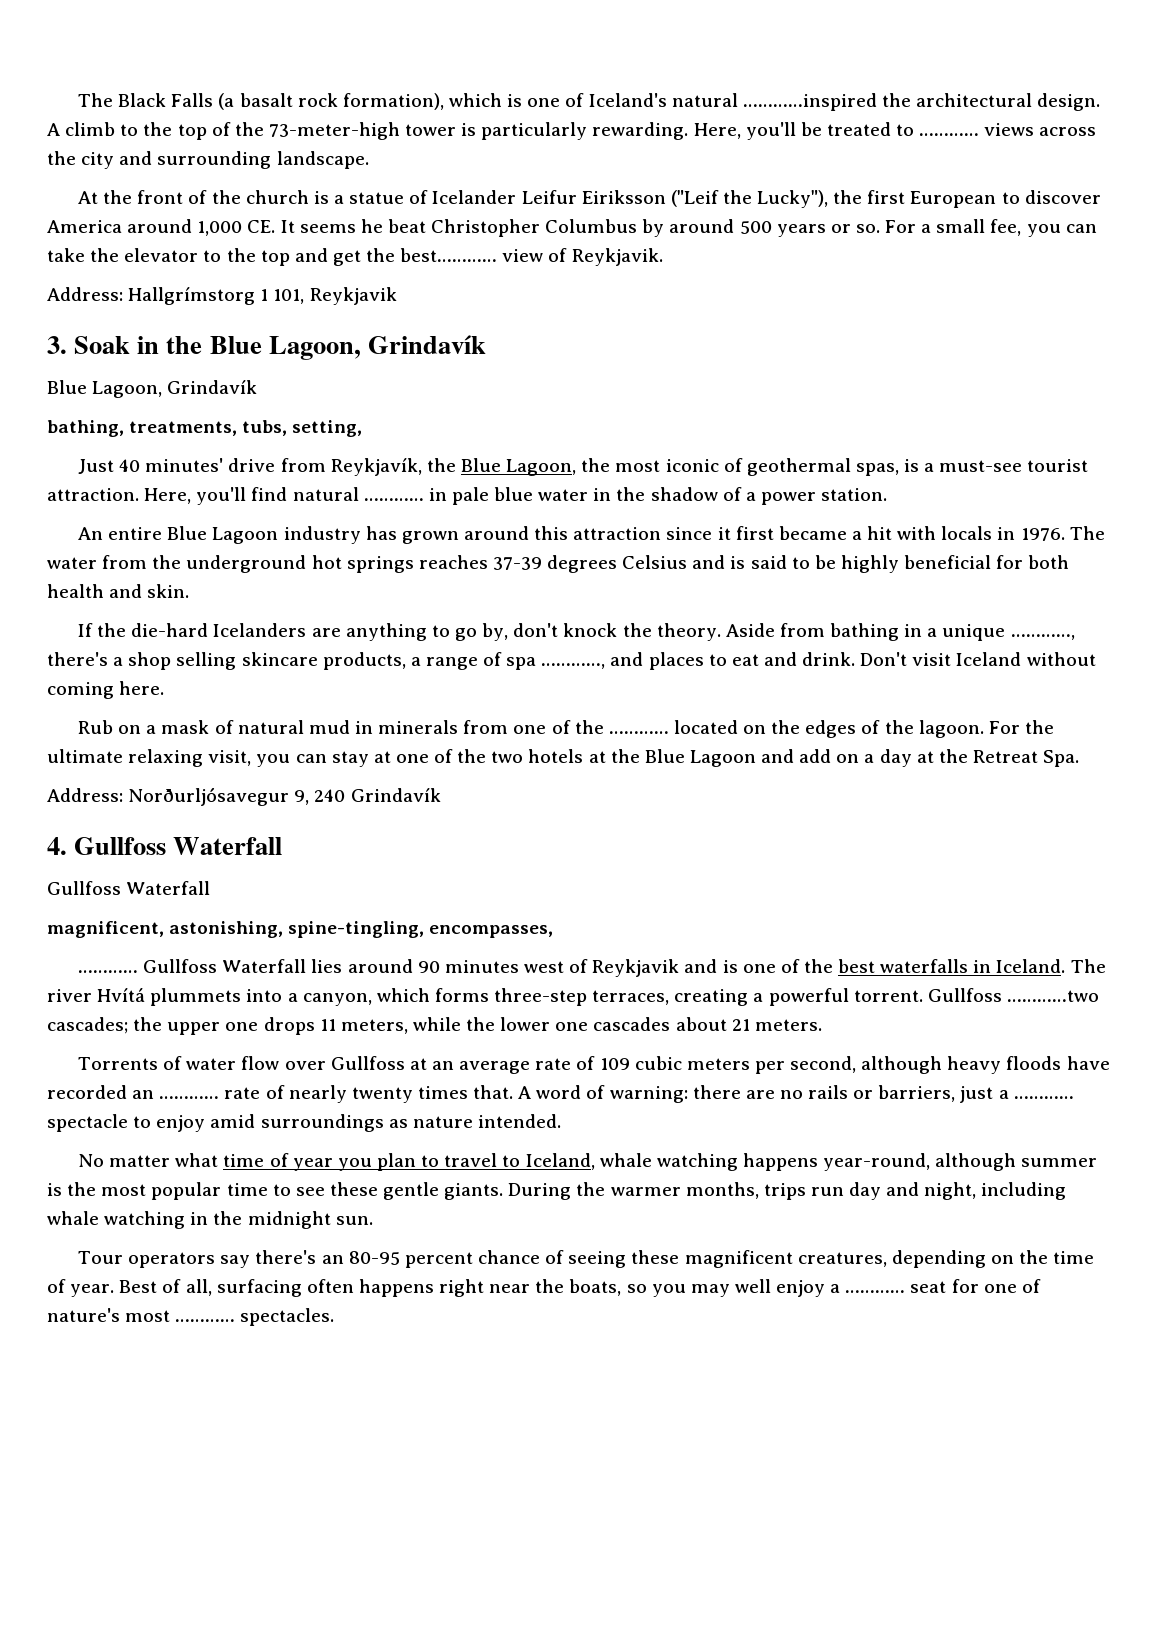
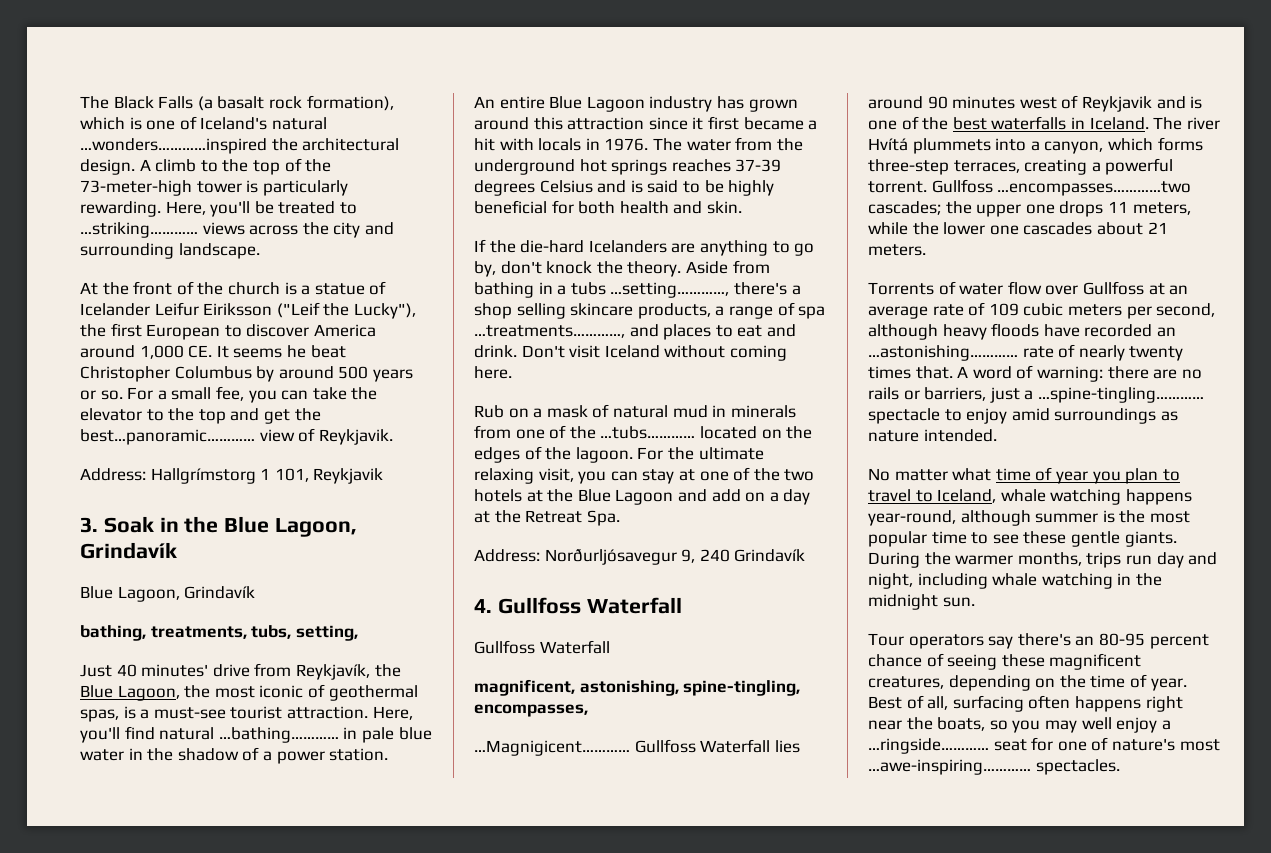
[742,93,877,111] …………inspired -> [80,138,267,154] …wonders…………inspired
[919,133,980,136] ………… -> [80,222,198,238] …striking…………
[400,248,498,262] best………… -> [80,429,255,445] best…panoramic…………
[363,498,424,501] ………… -> [218,727,339,743] …bathing…………
[942,624,1075,641] unique …………, -> [570,282,730,298] tubs …setting…………,
[541,663,606,669] …………, -> [474,325,625,338] …treatments…………,
[608,731,669,734] ………… -> [600,426,696,439] …tubs…………
[78,970,139,973] ………… -> [474,740,630,756] …Magnigicent…………
[1006,990,1099,1002] …………two -> [997,181,1192,196] …encompasses…………two
[159,1096,220,1099] ………… -> [868,345,1018,361] …astonishing…………
[1013,1096,1074,1099] ………… -> [1037,387,1204,403] …spine-tingling…………
[845,1290,906,1293] ………… -> [868,738,989,754] …ringside…………
[175,1319,236,1322] ………… -> [868,759,1031,775] …awe-inspiring…………

